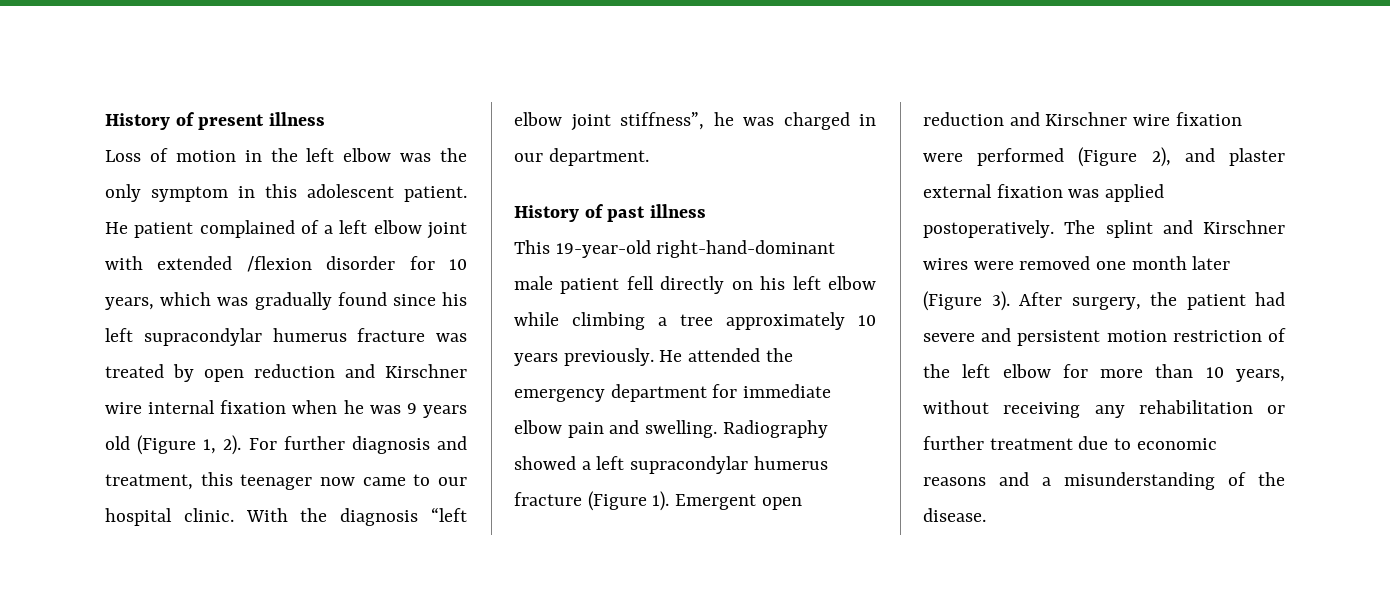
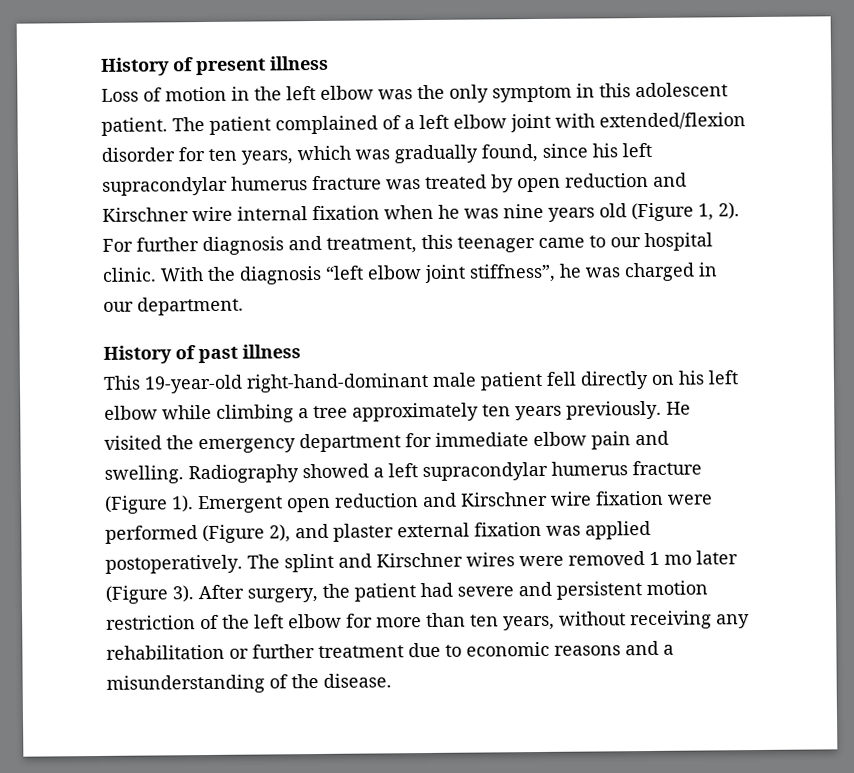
[105,222,128,234] He -> [172,117,205,132] The
[157,256,312,272] extended /flexion -> [599,112,746,130] extended/flexion
[448,259,467,270] 10 -> [208,148,237,161] ten
[337,292,387,306] found -> [481,143,538,163] found,
[406,403,417,414] 9 -> [503,203,544,219] nine
[320,477,355,486] now -> (535, 244) none
[858,315,876,326] 10 -> [482,404,511,417] ten
[688,348,761,362] attended -> [104,435,162,450] visited
[1096,256,1187,270] one month -> [649,551,692,565] 1 mo
[1205,367,1224,378] 10 -> [470,614,499,627] ten

